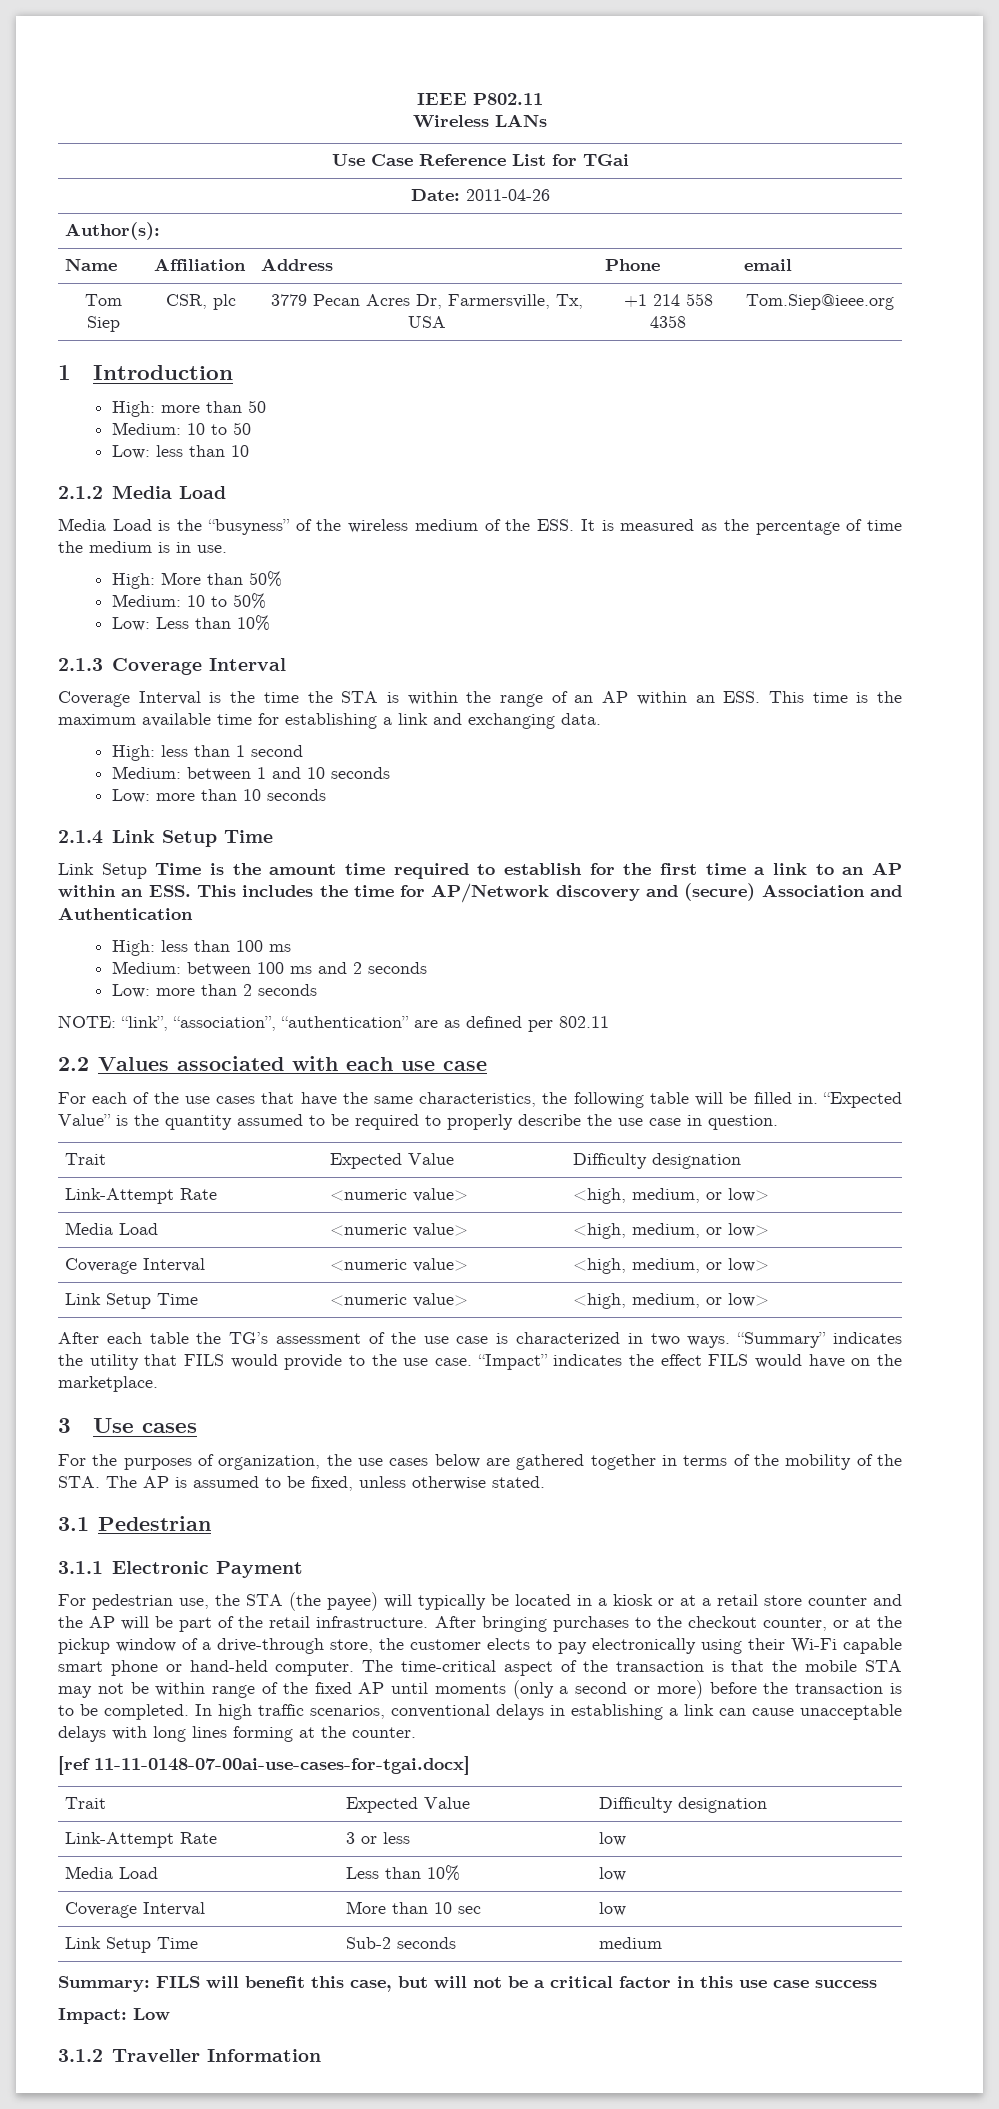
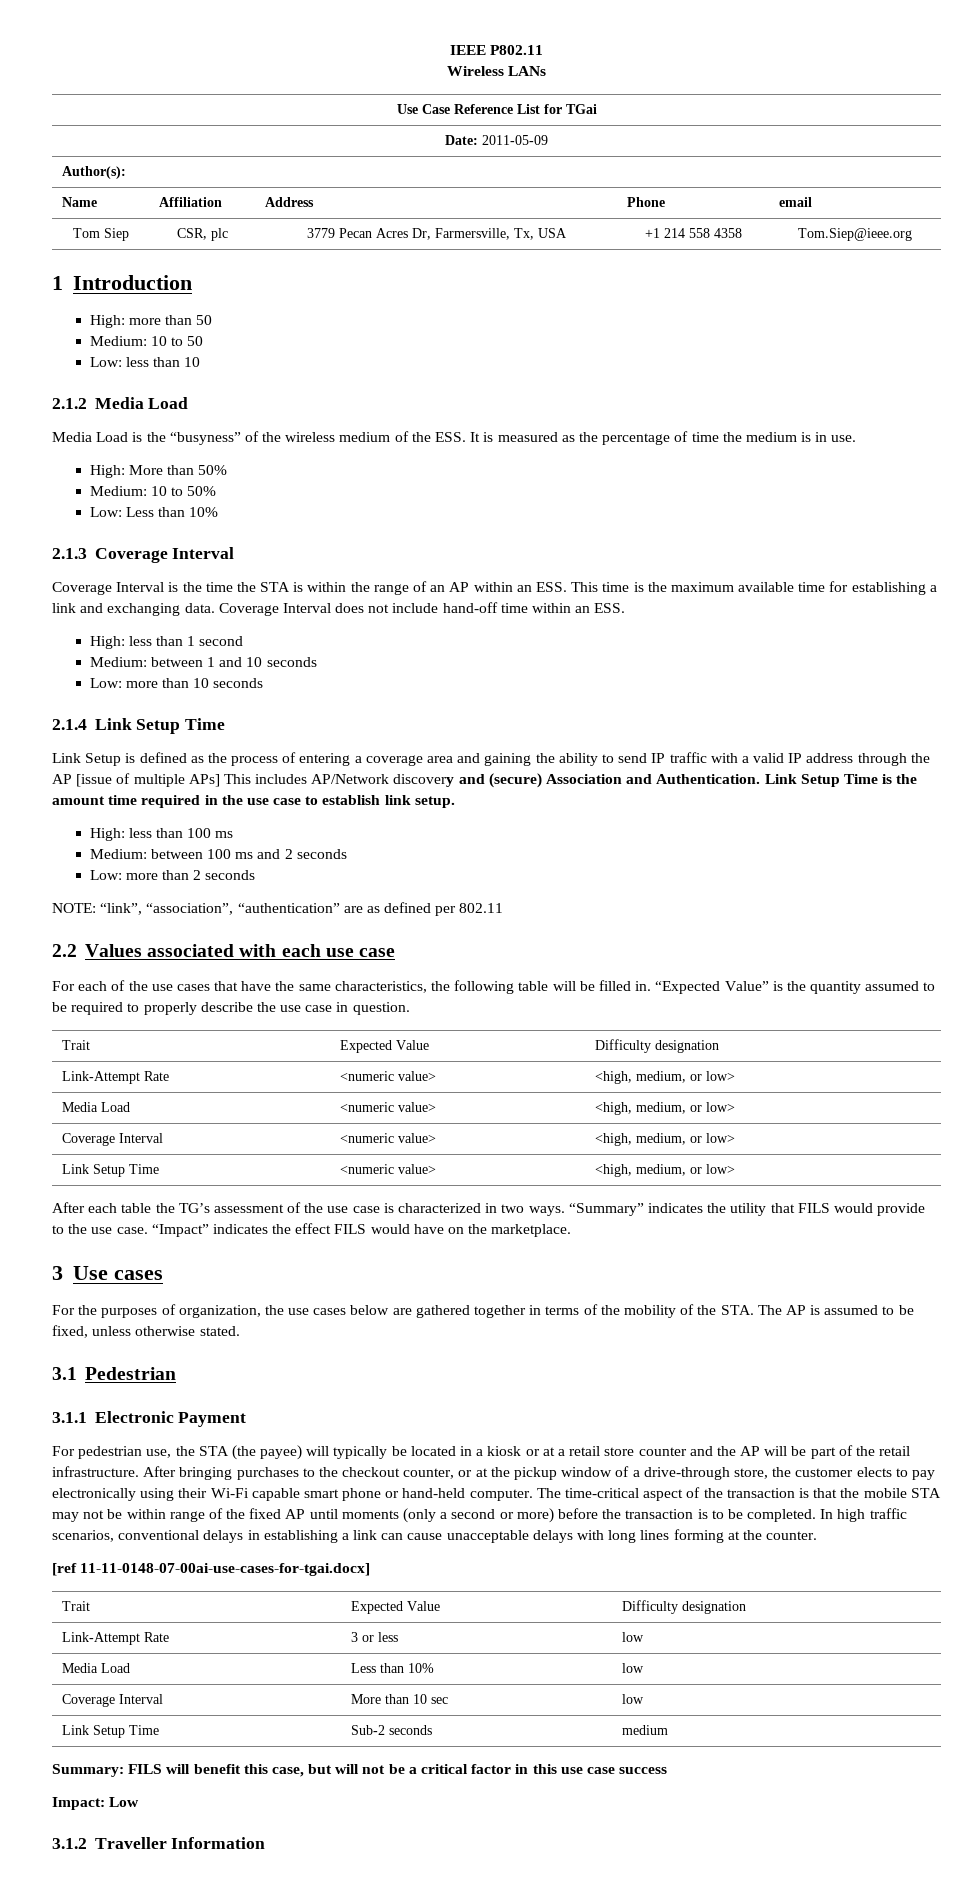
[465,189,550,201] 2011-04-26 -> [482,135,548,145] 2011-05-09
(601, 719) none -> [218,602,626,616] Coverage Interval does not include hand-off time within an ESS.
(147, 871) none -> [125,752,930,766] [52,773,840,788] is defined as the process of entering a coverage area and gaining the ability to send IP traffic with a valid IP address through the AP [issue of multiple APs] This includes AP/Network discovery and (secure) Association and Authentication. Link Setup
[477,862,902,875] [58,883,902,903] [58,907,193,920] to establish for the first time a link to an AP within an ESS. This includes the time for AP/Network discovery and (secure) Association and Authentication -> [204,795,455,808] in the use case to establish link setup.

